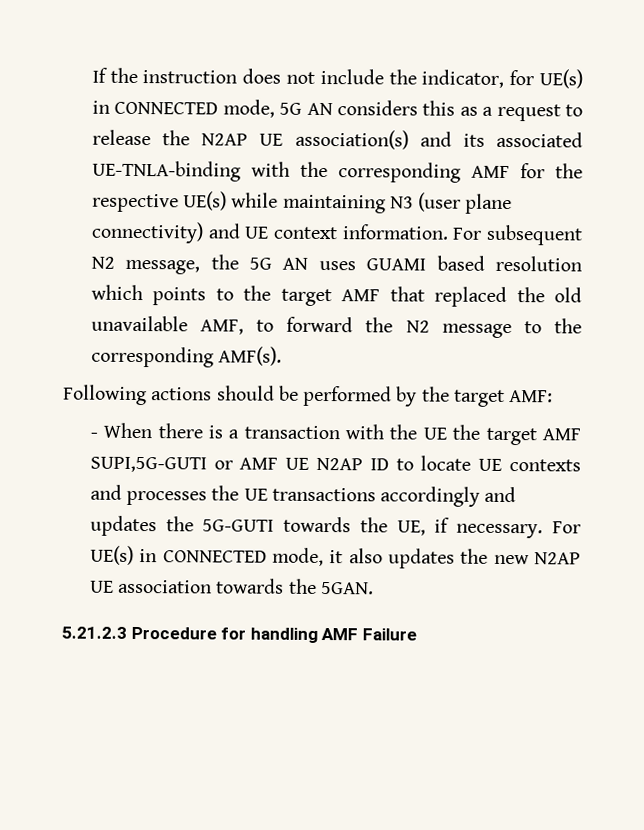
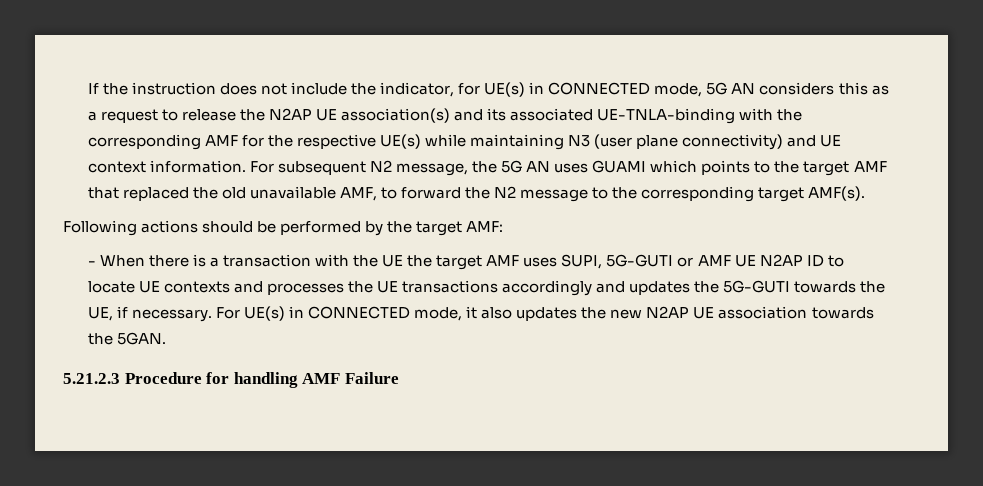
[436,255,582,272] based resolution -> (647, 166) none
(214, 357) none -> [758,187,805,202] target
[89,456,207,473] SUPI,5G-GUTI -> [523,254,674,269] uses SUPI, 5G-GUTI

